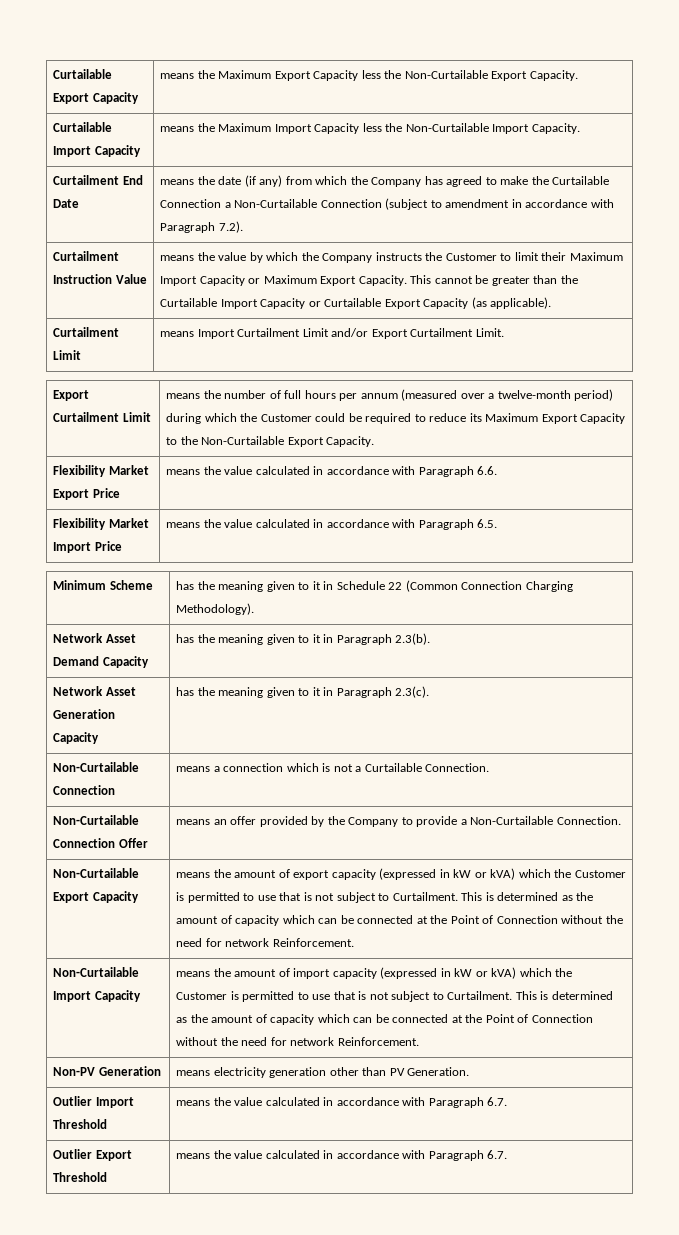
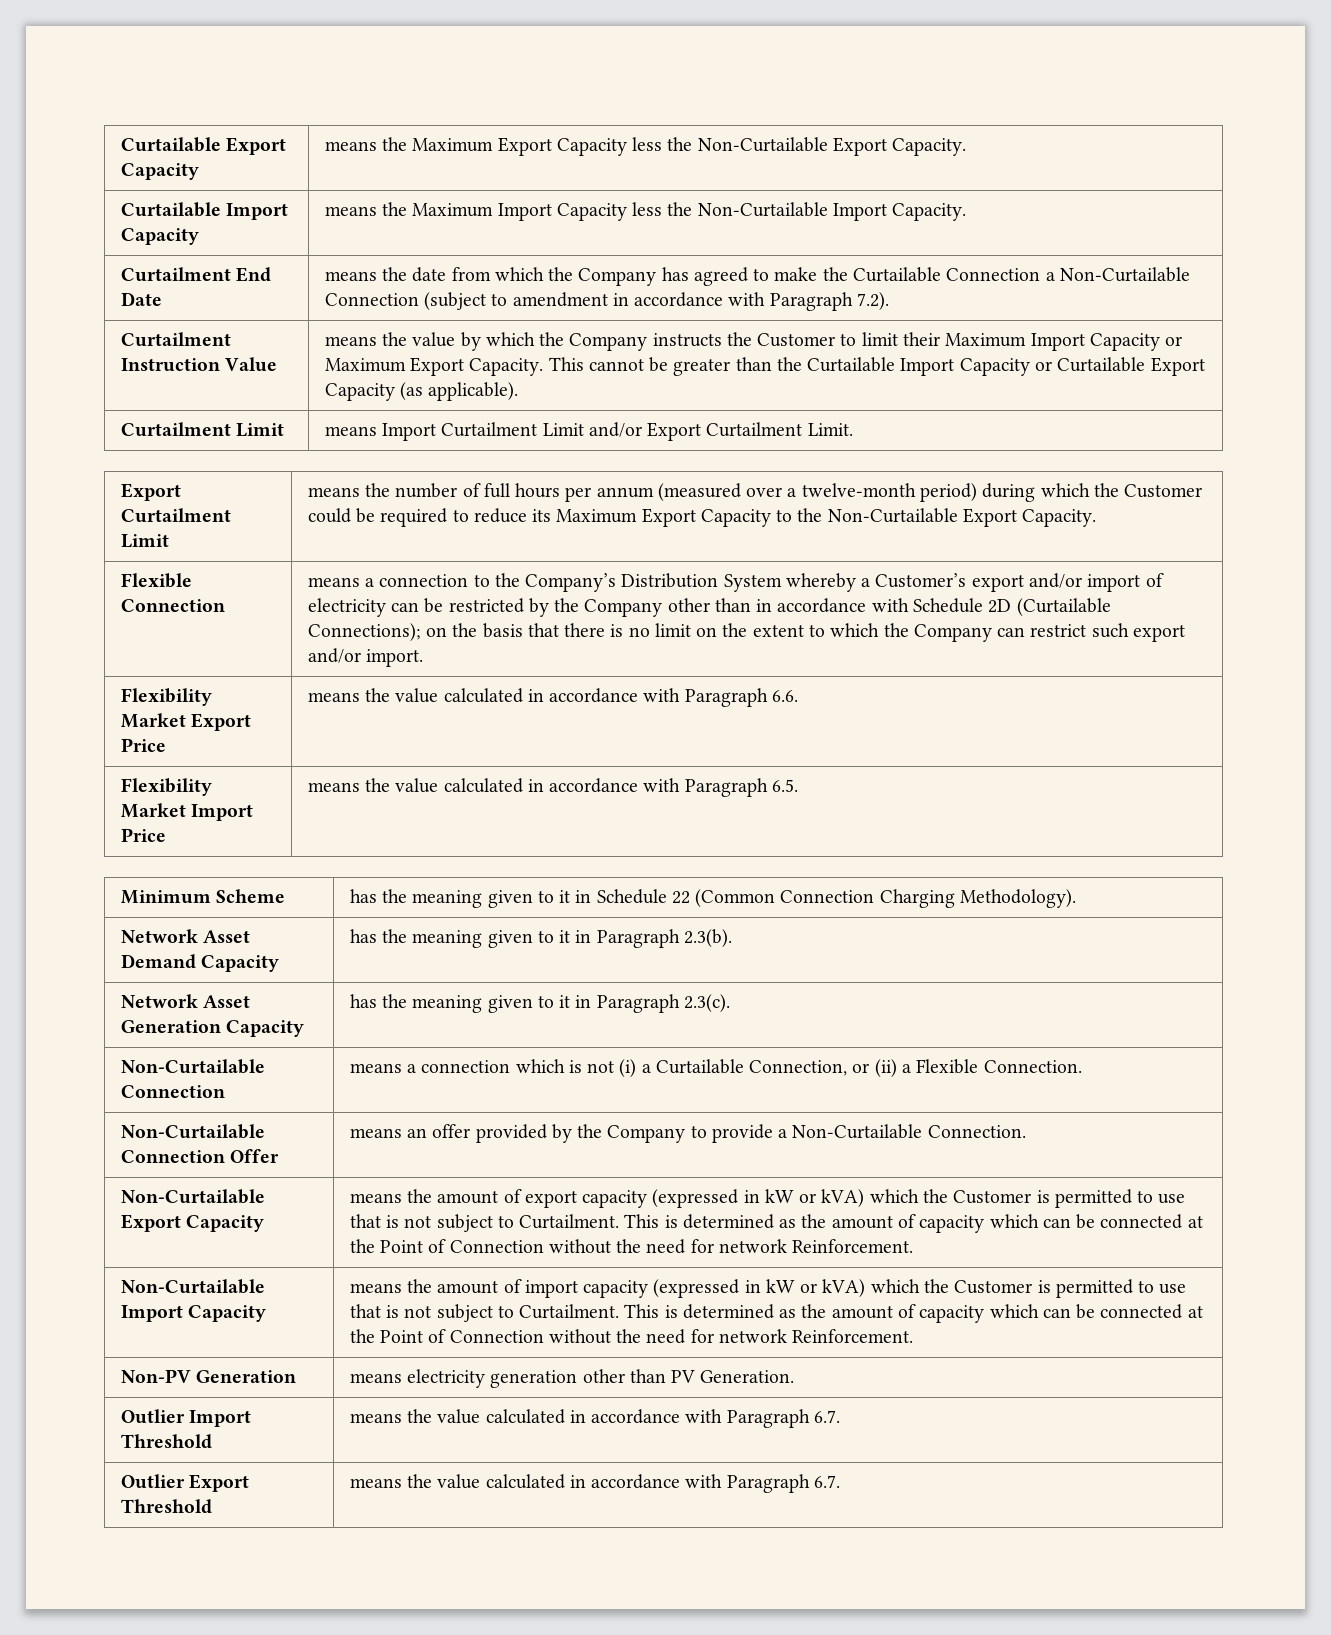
[244,175,283,187] (if any) -> (447, 274) none
(375, 441) none -> [120,573,192,588] [120,599,225,612] [307,573,1164,592] [307,598,1111,617] [307,623,1185,642] [307,648,424,667] // Flexible Connection | means a connection to the Company’s Distribution System whereby a Customer’s export and/or import of electricity can be restricted by the Company other than in accordance with Schedule 2D (Curtailable Connections); on the basis that there is no limit on the extent to which the Company can restrict such export and/or import.
(353, 768) none -> [619,1059,637,1077] (i)
(422, 767) none -> [749,1059,979,1077] Connection, or (ii) a Flexible

